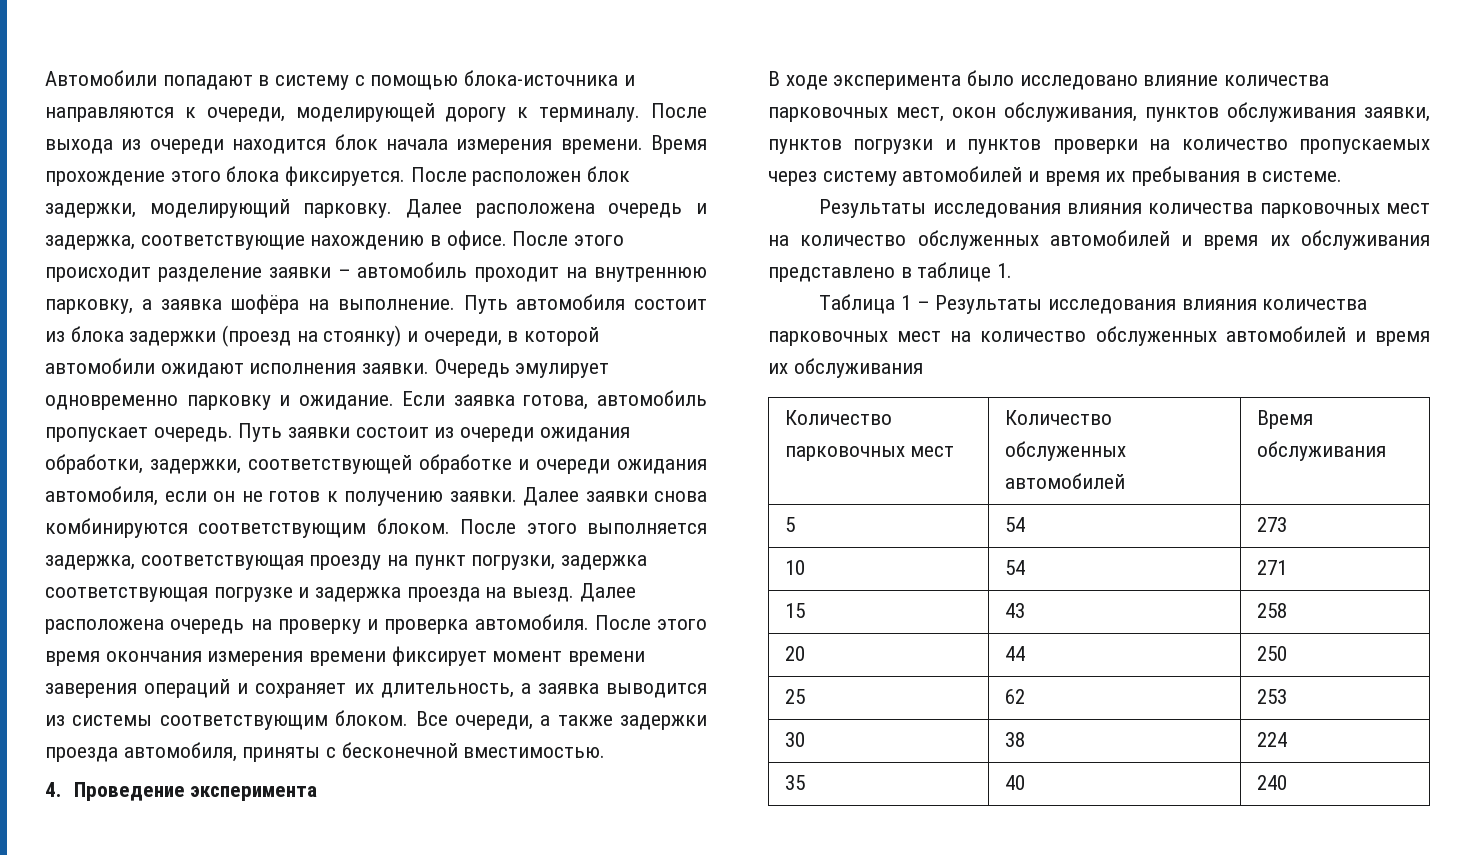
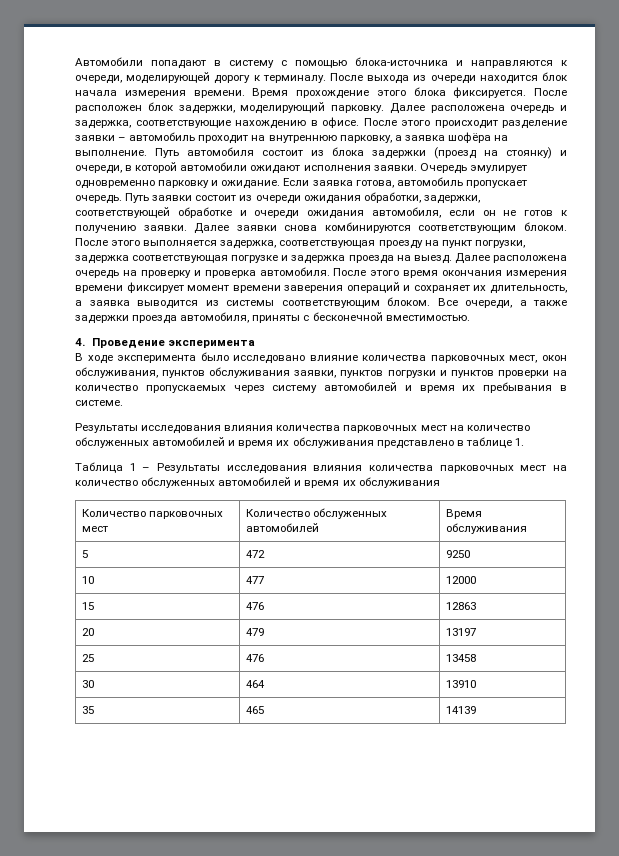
[1004,517,1025,532] [1256,517,1287,532] 54 | 273 -> [245,550,265,558] [445,550,470,558] 472 | 9250
[1004,560,1025,575] [1256,560,1287,575] 54 | 271 -> [245,576,264,584] [445,576,476,584] 477 | 12000
[1004,603,1025,618] [1256,603,1287,618] 43 | 258 -> [245,602,264,610] [445,602,476,610] 476 | 12863
[1004,646,1025,661] [1256,646,1287,661] 44 | 250 -> [245,628,264,636] [445,628,476,636] 479 | 13197
[1004,689,1025,704] [1256,689,1287,704] 62 | 253 -> [245,654,264,662] [445,654,476,662] 476 | 13458
[1004,732,1025,747] [1256,732,1287,747] 38 | 224 -> [245,680,265,688] [445,680,476,688] 464 | 13910
[1004,775,1025,790] [1256,775,1287,790] 40 | 240 -> [245,706,264,714] [445,706,476,714] 465 | 14139

